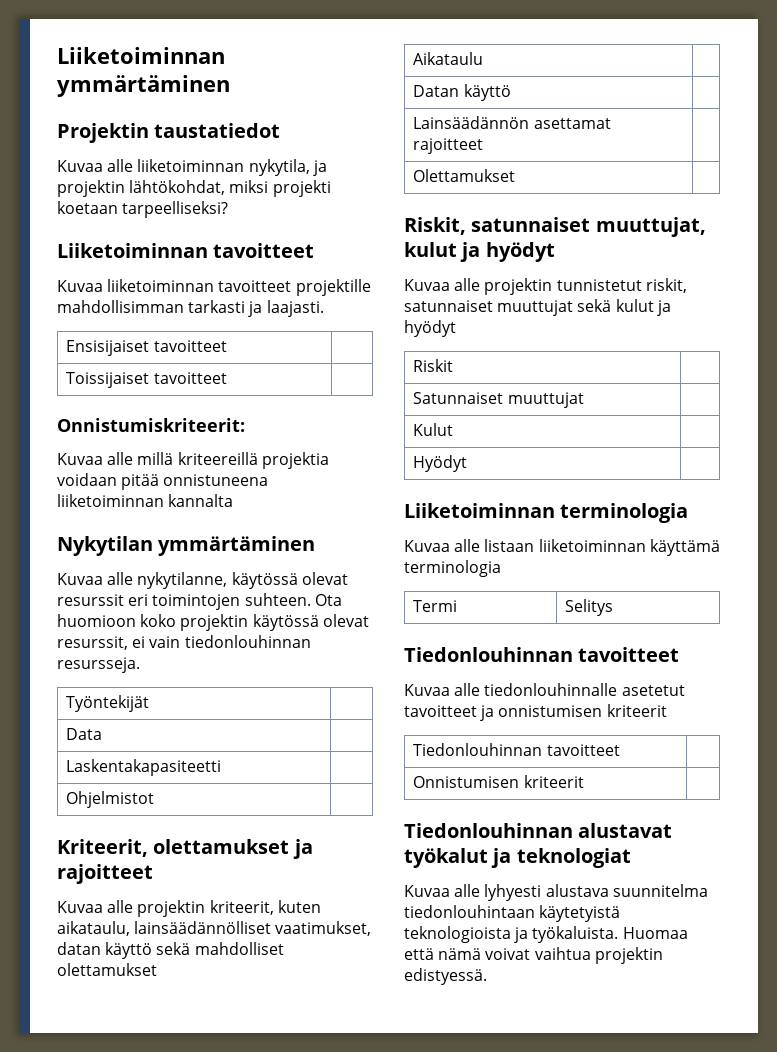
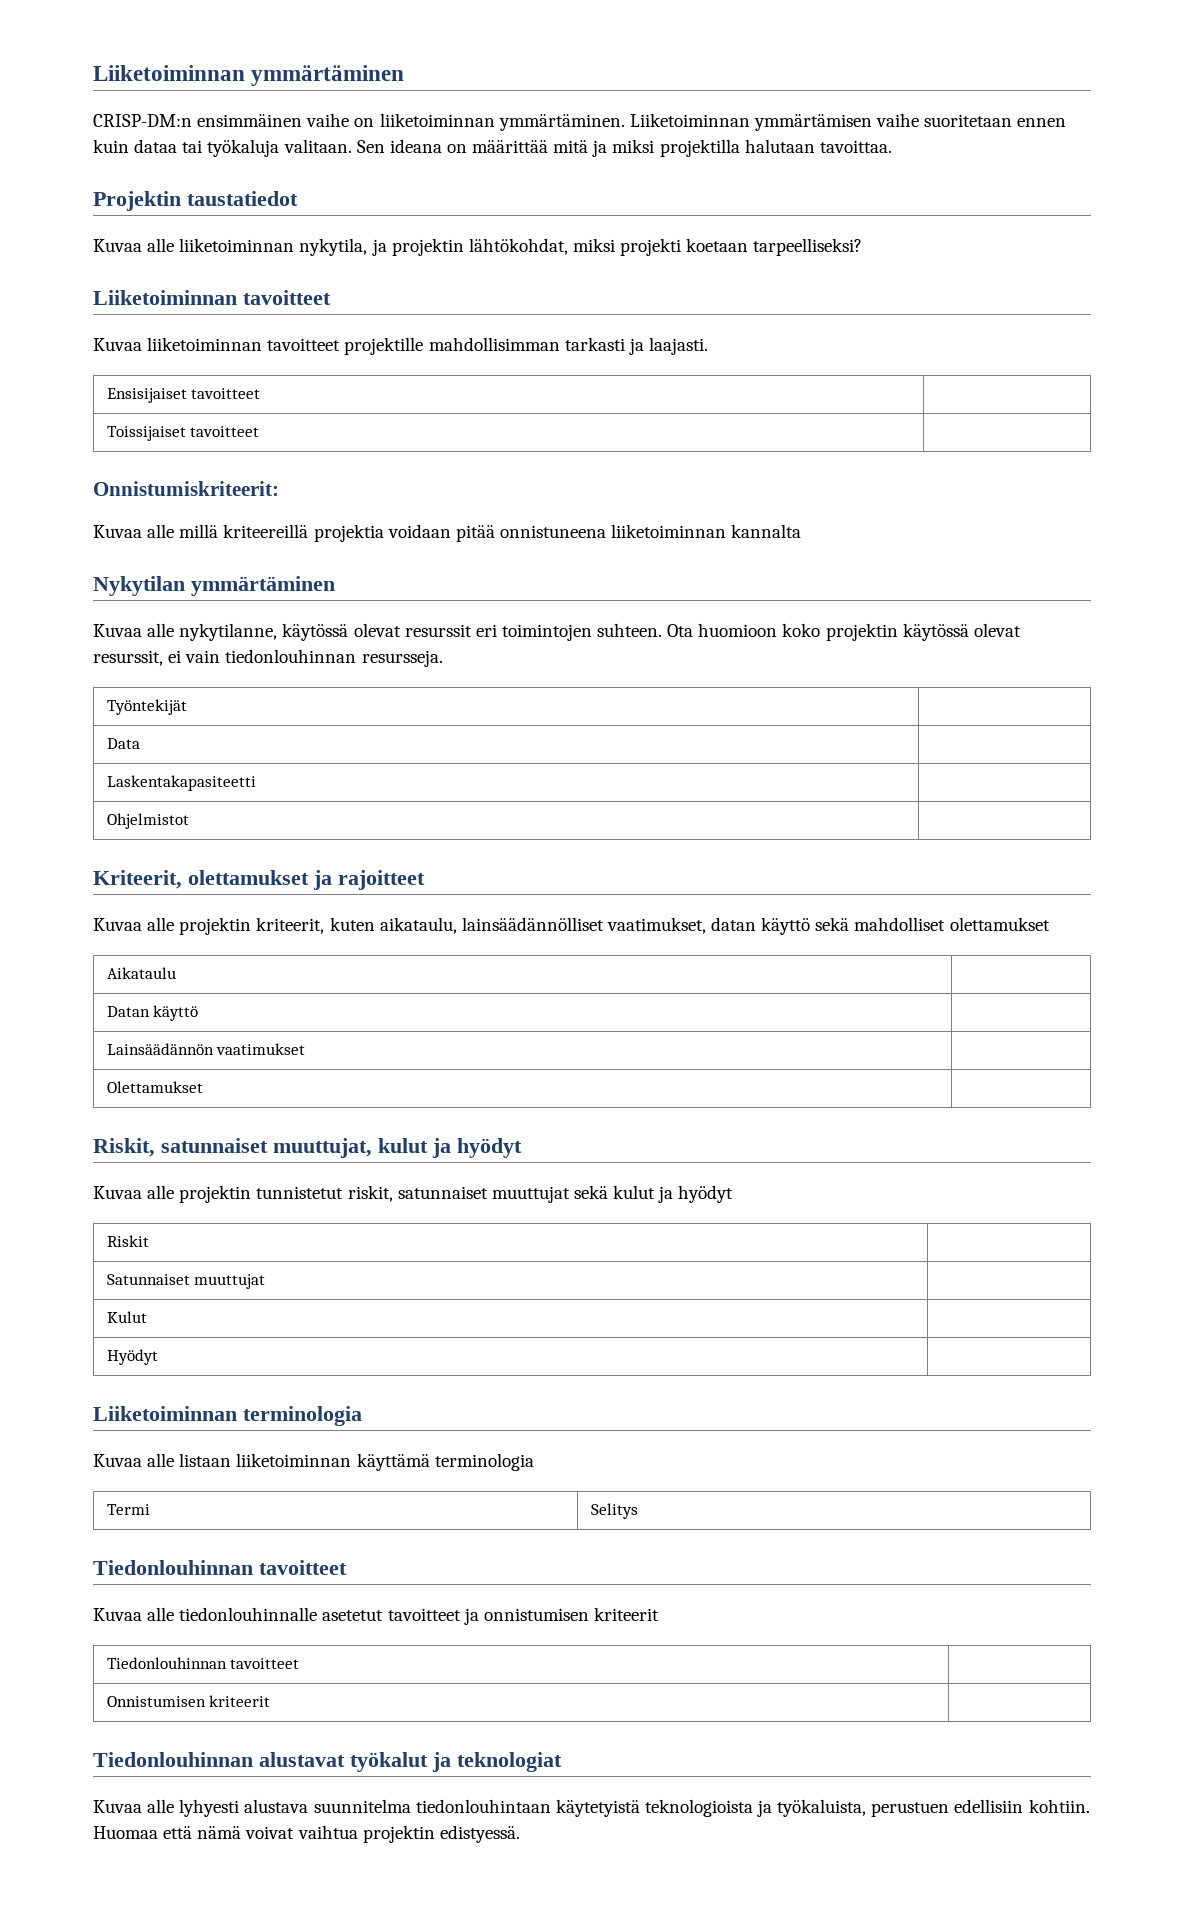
(230, 86) none -> [93,113,1067,131] [93,139,892,157] // CRISP-DM:n ensimmäinen vaihe on liiketoiminnan ymmärtäminen. Liiketoiminnan ymmärtämisen vaihe suoritetaan ennen kuin dataa tai työkaluja valitaan. Sen ideana on määrittää mitä ja miksi projektilla halutaan tavoittaa.
[533,118,611,129] [413,138,484,154] asettamat rajoitteet -> [216,1043,306,1055] vaatimukset
[532,926,619,943] työkaluista. -> [777,1799,1090,1817] työkaluista, perustuen edellisiin kohtiin.

